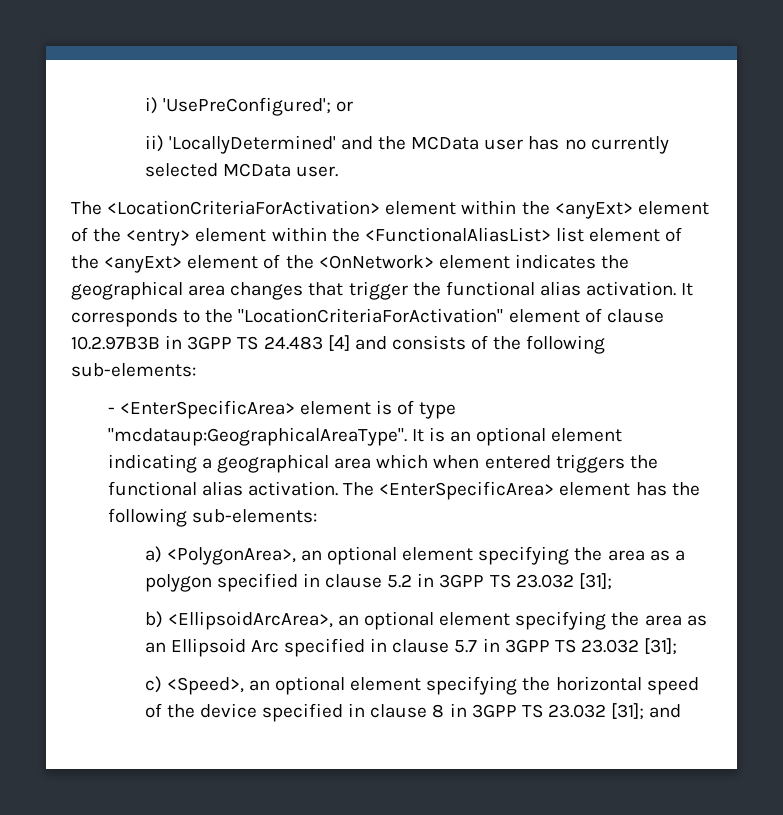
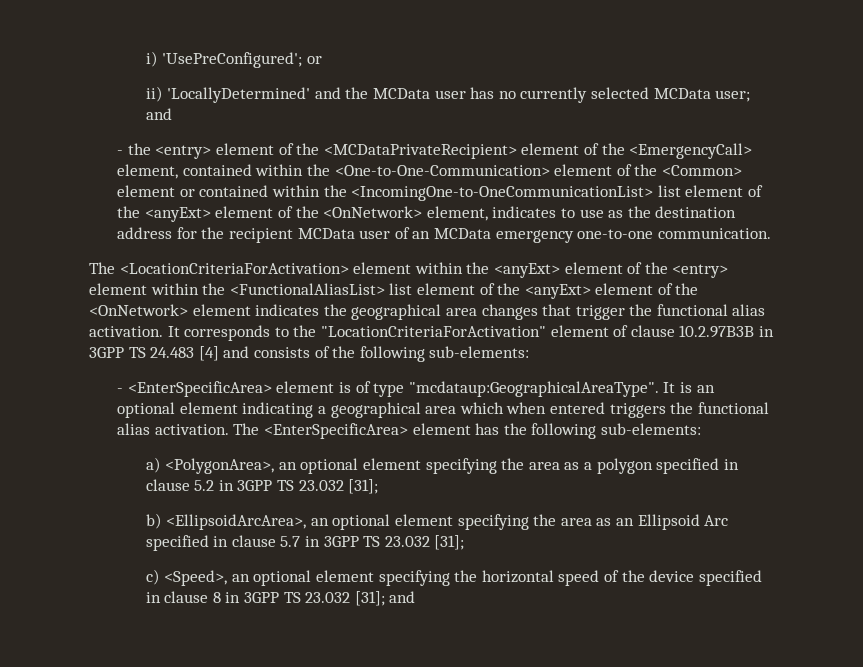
[295,166,338,177] user. -> [715,90,751,102] [145,108,172,120] [117,143,753,159] [117,164,743,179] [117,185,764,201] [117,206,737,222] [117,227,771,243] user; and // - the <entry> element of the <MCDataPrivateRecipient> element of the <EmergencyCall> element, contained within the <One-to-One-Communication> element of the <Common> element or contained within the <IncomingOne-to-OneCommunicationList> list element of the <anyExt> element of the <OnNetwork> element, indicates to use as the destination address for the recipient MCData user of an MCData emergency one-to-one communication.

